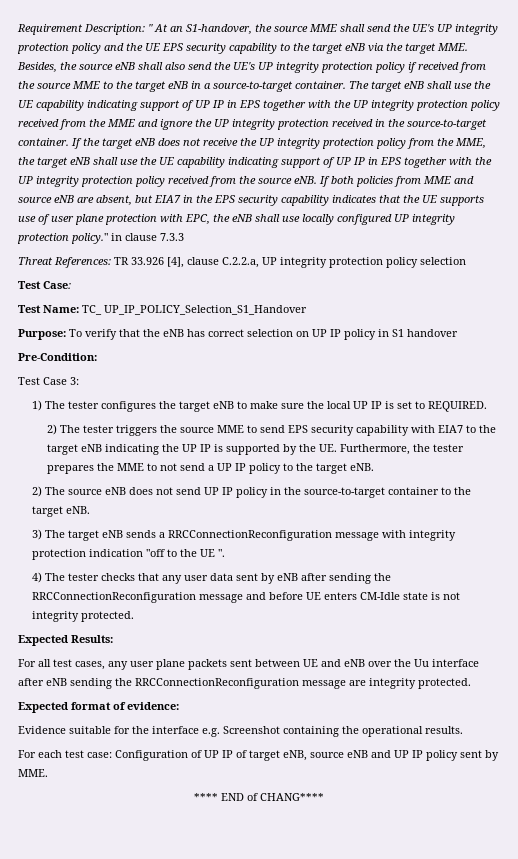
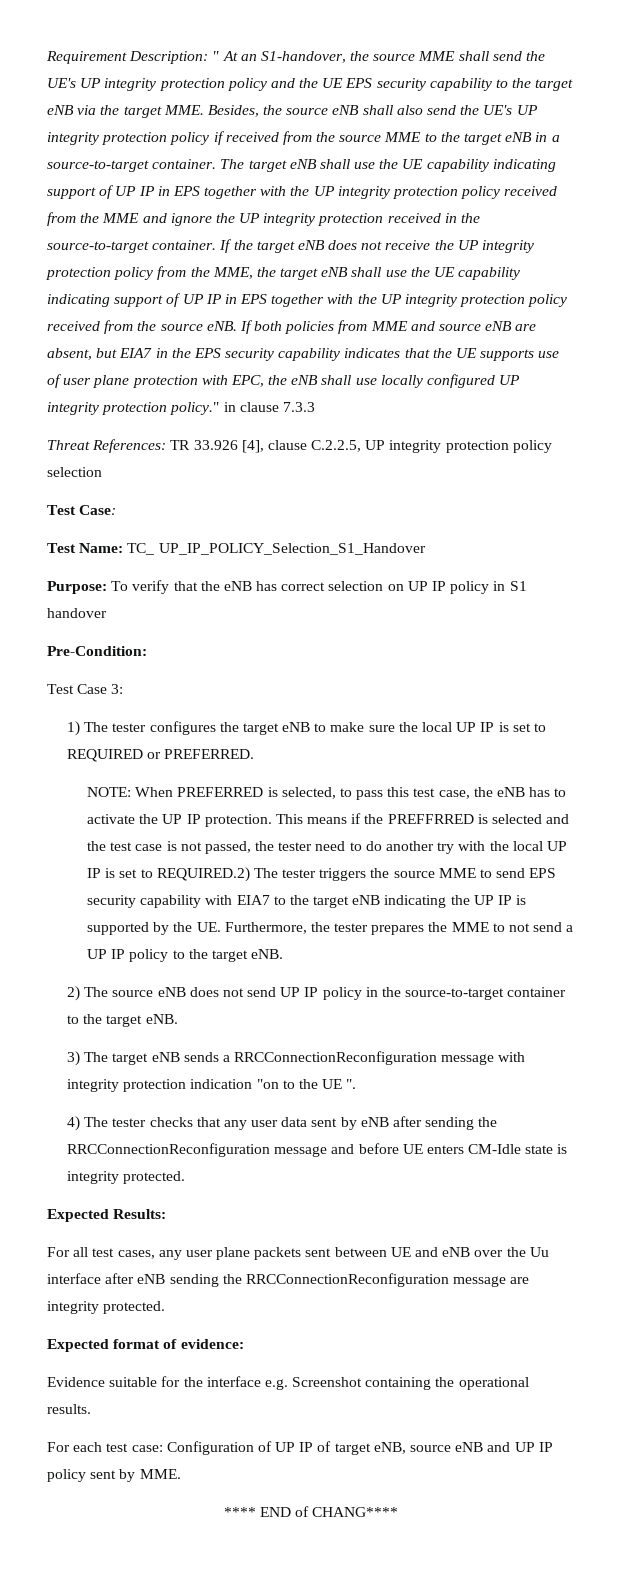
[222,257,259,268] C.2.2.a, -> [311,440,362,452] C.2.2.5,
[428,401,488,412] [46,424,57,435] REQUIRED. // 2) -> [66,749,255,762] [86,787,567,800] [86,813,570,827] [86,841,567,854] [86,867,250,882] REQUIRED or PREFERRED. // NOTE: When PREFERRED is selected, to pass this test case, the eNB has to activate the UP IP protection. This means if the PREFFRRED is selected and the test case is not passed, the tester need to do another try with the local UP IP is set to REQUIRED.2)
[146,549,166,557] "off -> [256,1079,279,1089] "on
[443,592,461,600] not -> (568, 1149) none

